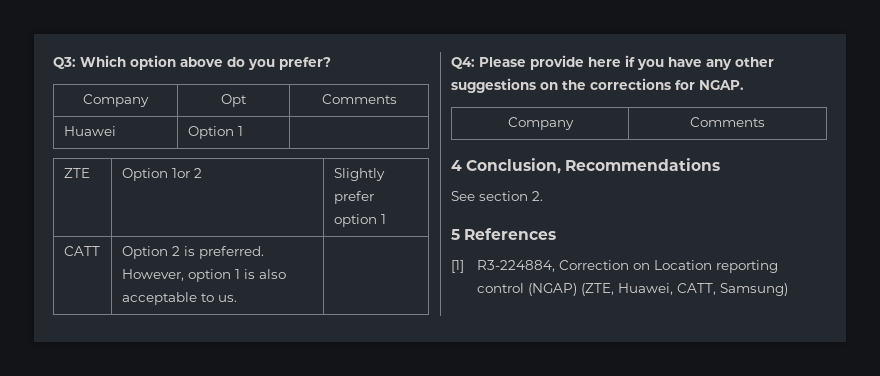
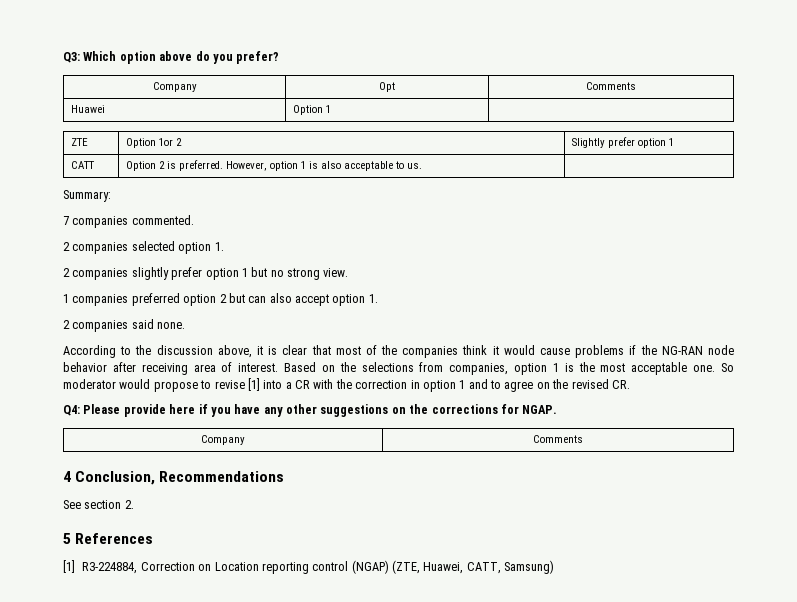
(237, 298) none -> [63,190,111,202] [63,215,194,228] [63,241,224,254] [63,267,349,280] [63,293,378,306] [63,319,186,332] [63,345,734,358] [63,362,735,375] [63,378,630,392] // Summary: // 7 companies commented. // 2 companies selected option 1. // 2 companies slightly prefer option 1 but no strong view. // 1 companies preferred option 2 but can also accept option 1. // 2 companies said none. // According to the discussion above, it is clear that most of the companies think it would cause problems if the NG-RAN node behavior after receiving area of interest. Based on the selections from companies, option 1 is the most acceptable one. So moderator would propose to revise [1] into a CR with the correction in option 1 and to agree on the revised CR.

